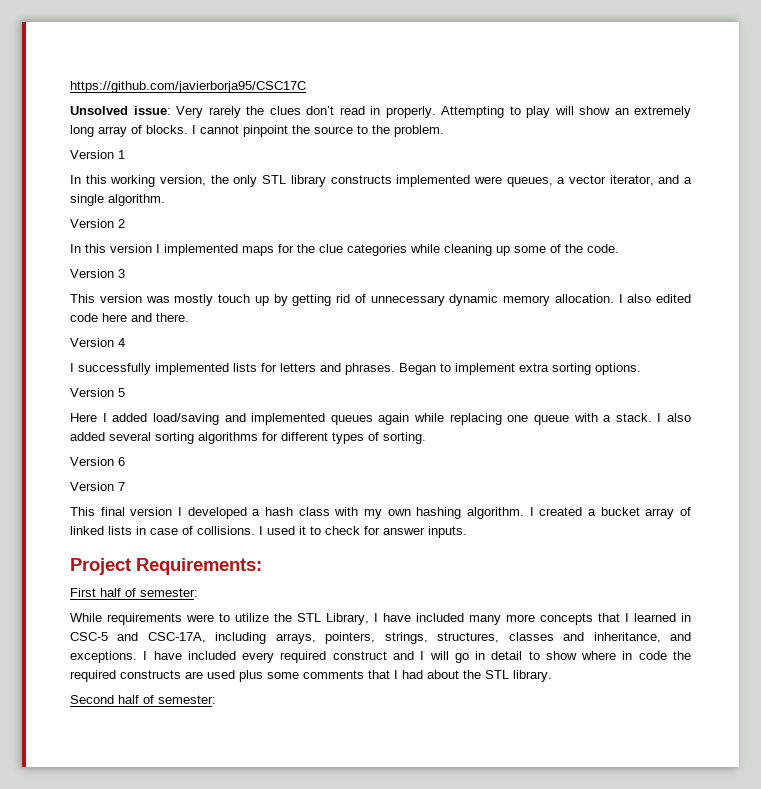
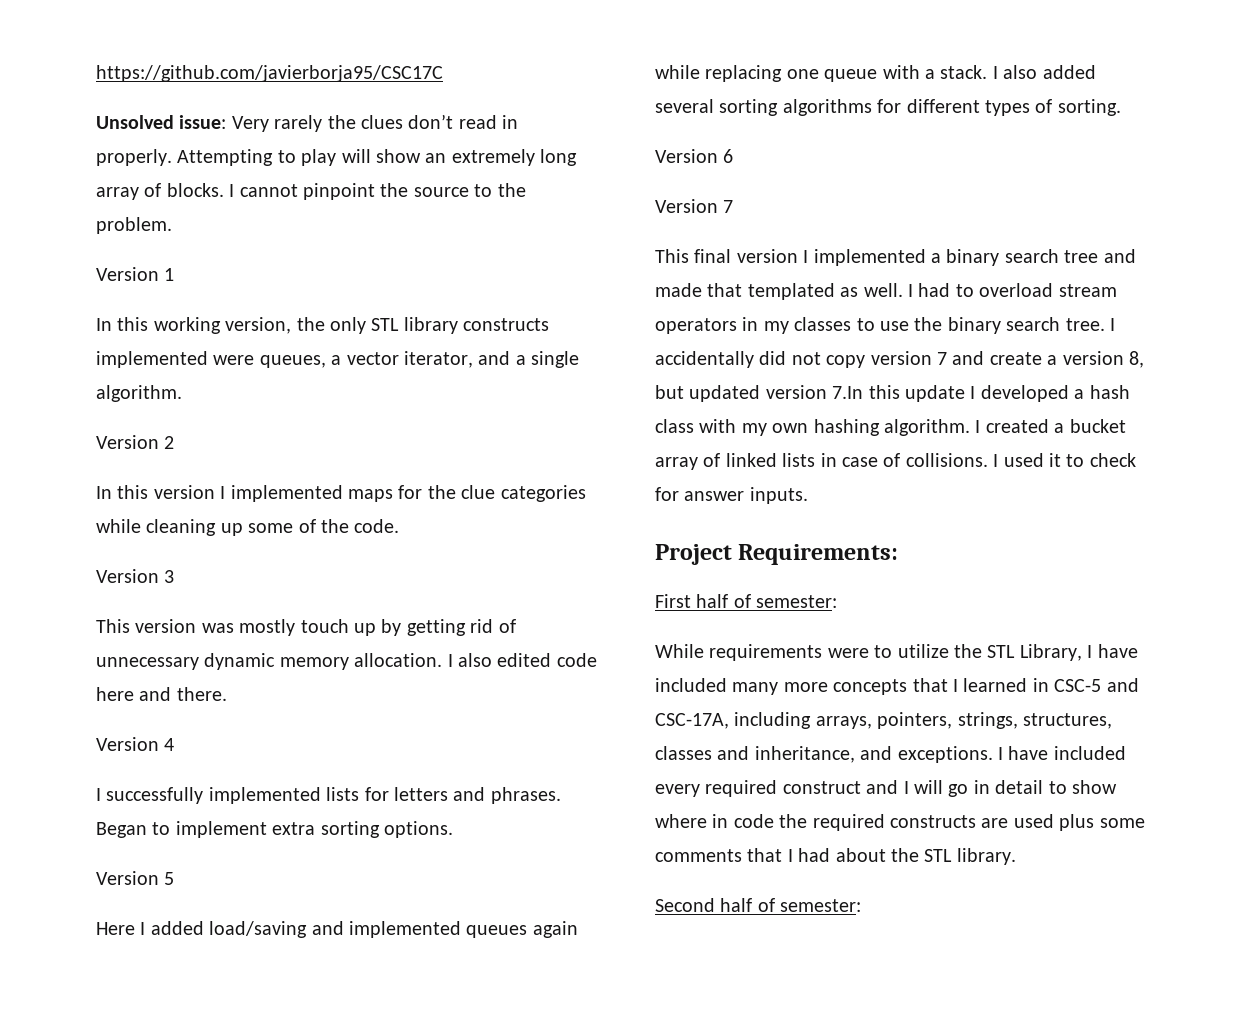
(182, 511) none -> [813,249,1136,266] [655,283,1117,300] [655,317,1115,334] [655,351,1144,368] [655,385,976,402] implemented a binary search tree and made that templated as well. I had to overload stream operators in my classes to use the binary search tree. I accidentally did not copy version 7 and create a version 8, but updated version 7.In this update I

